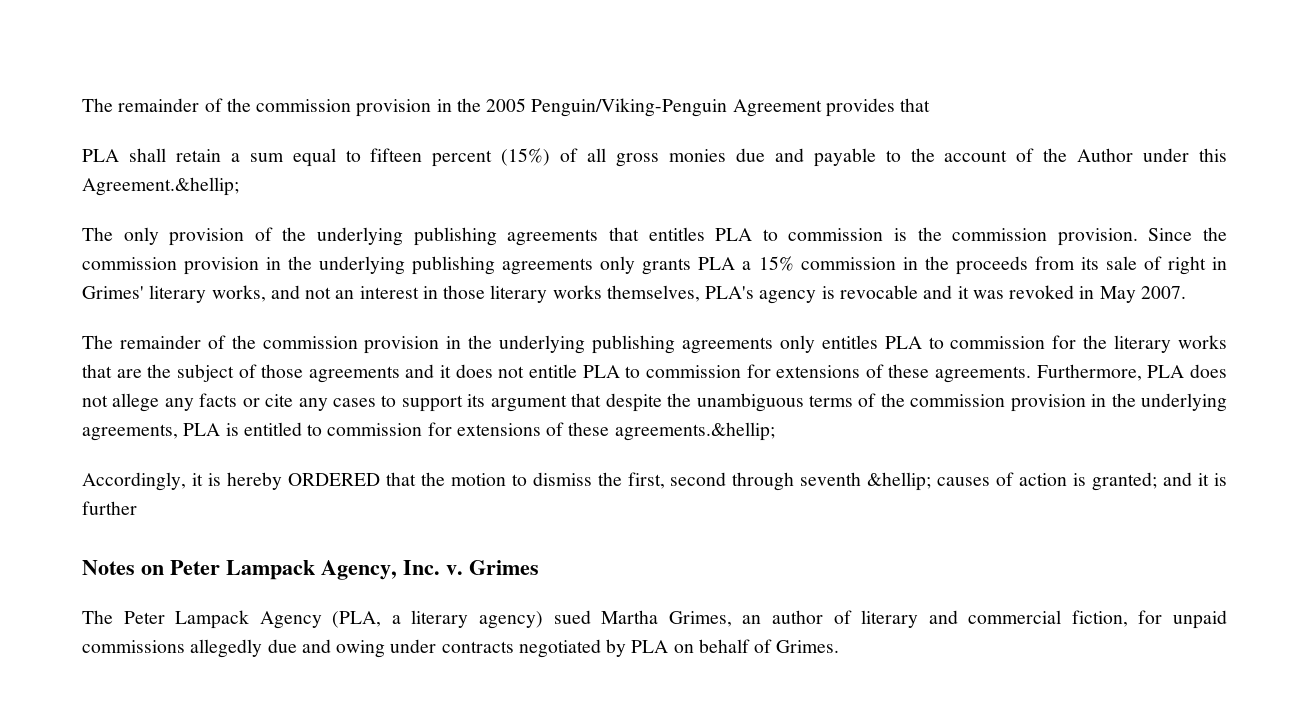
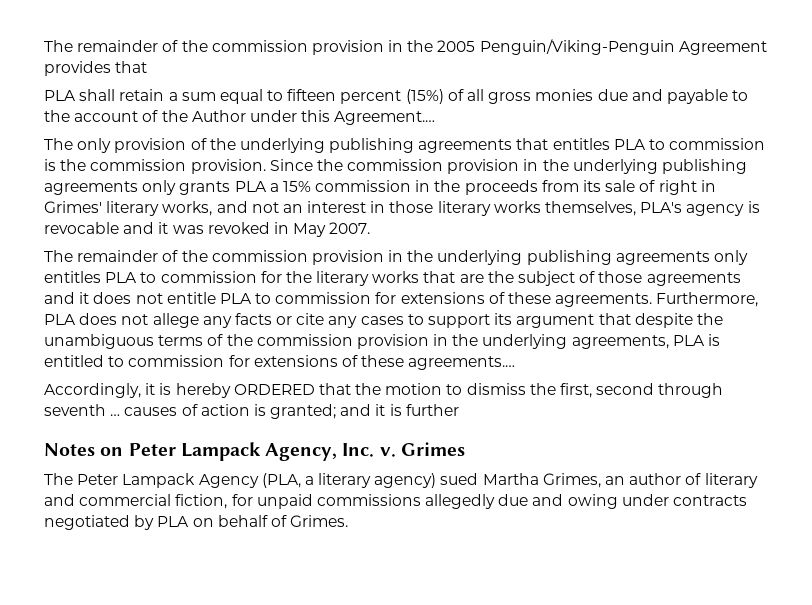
[82,177,239,196] Agreement.&hellip; -> [334,111,436,125] Agreement.…
[614,422,775,441] agreements.&hellip; -> [408,356,516,370] agreements.…
[867,472,932,491] &hellip; -> [110,414,121,416] …

